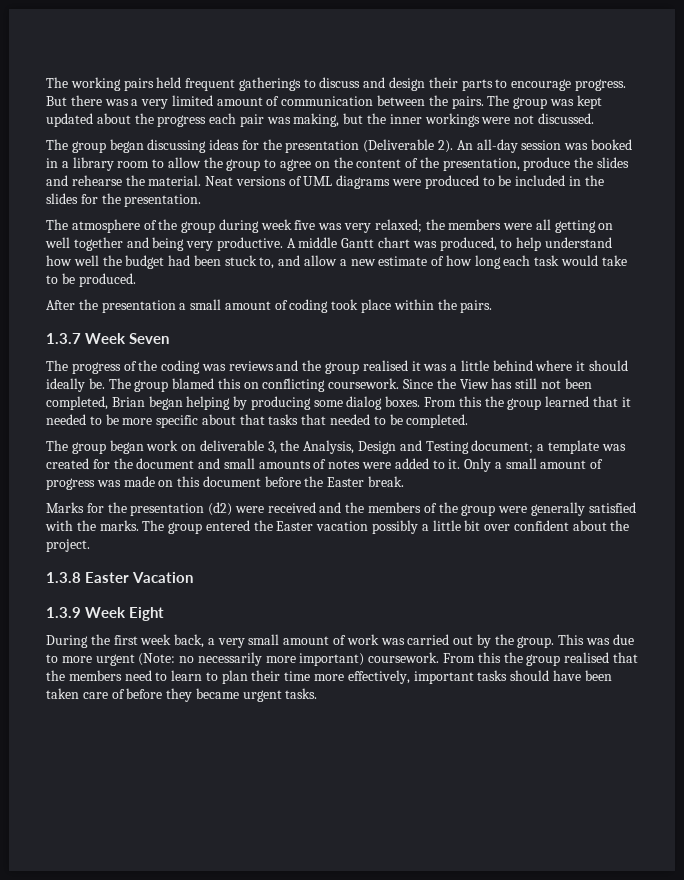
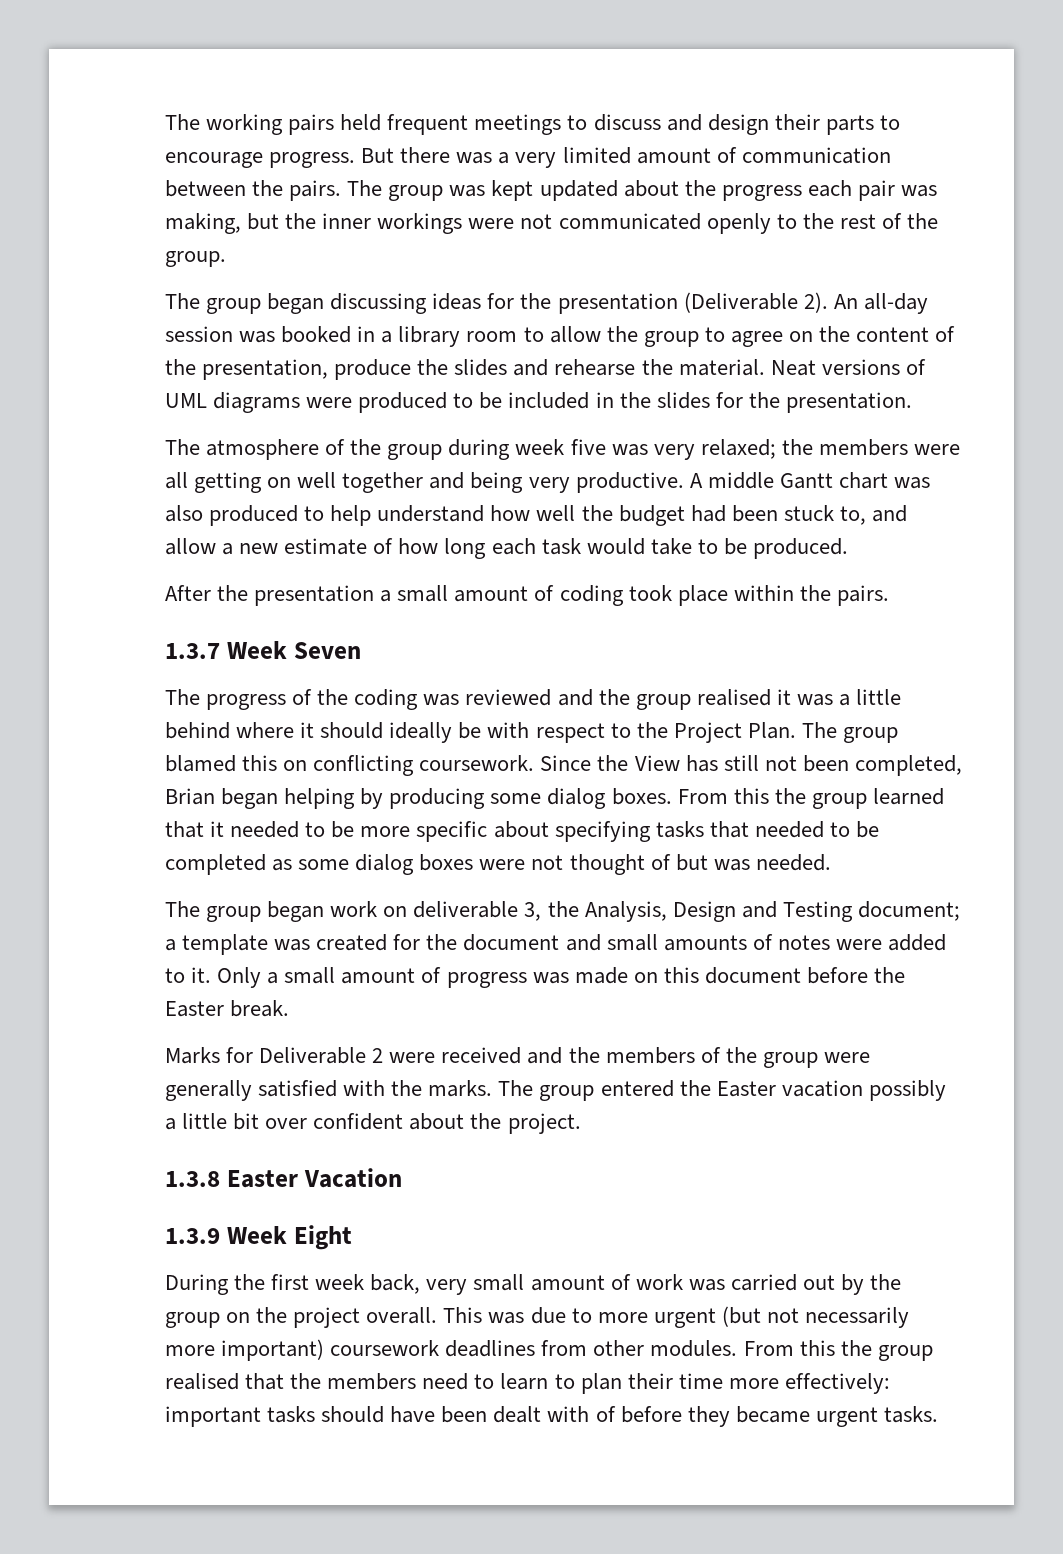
[238,77,301,91] gatherings -> [474,114,562,135] meetings
[537,113,594,124] discussed. -> [558,213,938,234] [165,251,226,267] communicated openly to the rest of the group.
[439,237,497,251] produced, -> [165,505,299,526] also produced
[228,361,274,371] reviews -> [465,689,552,706] reviewed
[88,378,105,389] be. -> [458,722,796,743] be with respect to the Project Plan.
[239,414,265,425] that -> [554,821,651,842] specifying
[406,414,469,428] completed. -> [165,854,831,875] completed as some dialog boxes were not thought of but was needed.
[107,502,233,516] the presentation (d2) -> [259,1047,384,1064] Deliverable 2
[207,638,215,645] a -> (421, 1284) none
[517,636,555,648] group. -> [165,1307,438,1328] group on the project overall.
[138,653,195,666] (Note: no -> [721,1306,799,1327] (but not
[368,652,440,663] coursework. -> [330,1340,738,1357] coursework deadlines from other modules.
[347,670,410,684] effectively, -> [784,1373,890,1394] effectively:
[46,688,108,699] taken care -> [493,1406,590,1423] dealt with

